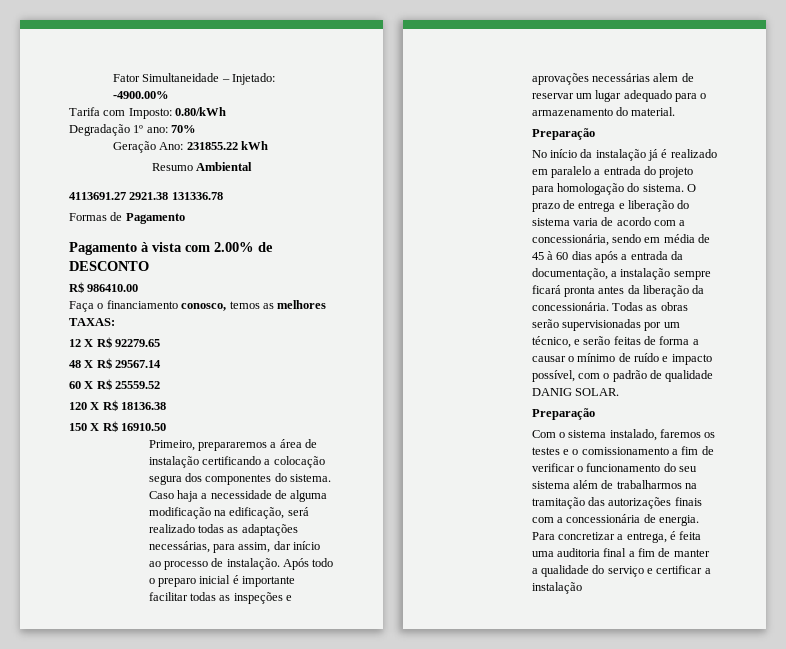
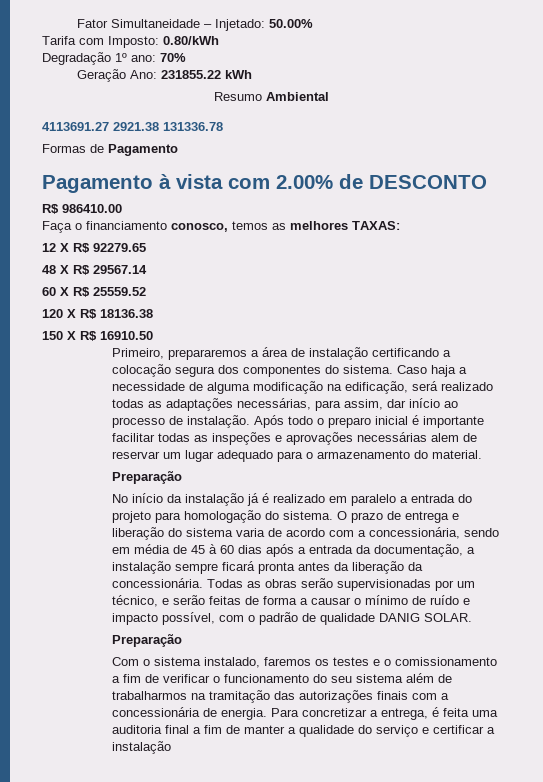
[112,91,169,99] -4900.00% -> [268,19,313,28] 50.00%

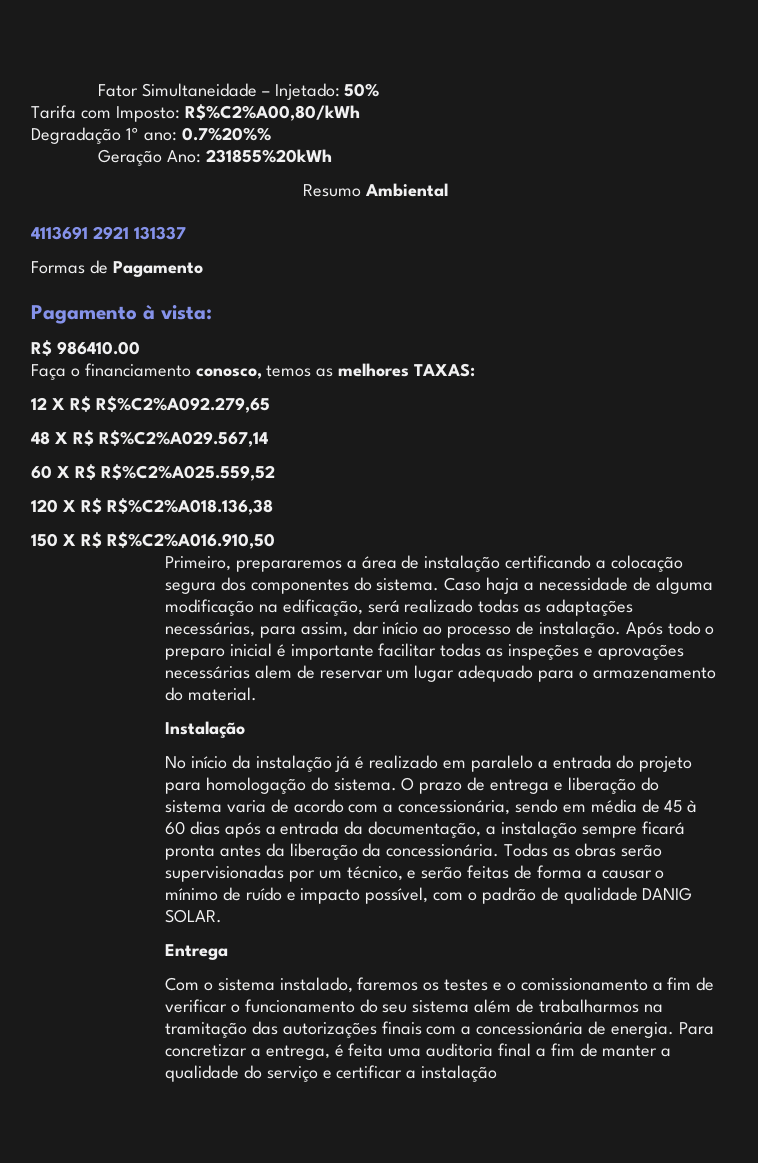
[268,19,313,28] 50.00% -> [344,83,380,97] 50%
[163,36,219,45] 0.80/kWh -> [184,104,360,121] R$%C2%A00,80/kWh
[160,53,186,62] 70% -> [181,127,271,141] 0.7%20%%
[160,70,252,79] 231855.22 kWh -> [205,149,332,163] 231855%20kWh
[42,122,223,131] 4113691.27 2921.38 131336.78 -> [31,226,186,240] 4113691 2921 131337
[176,174,487,189] vista com 2.00% de DESCONTO -> [161,305,212,320] vista:
[93,243,146,252] 92279.65 -> [95,396,270,413] R$%C2%A092.279,65
[93,265,147,274] 29567.14 -> [98,430,268,447] R$%C2%A029.567,14
[93,287,146,296] 25559.52 -> [100,464,275,481] R$%C2%A025.559,52
[100,309,153,318] 18136.38 -> [106,498,273,515] R$%C2%A018.136,38
[100,331,153,340] 16910.50 -> [106,532,275,549] R$%C2%A016.910,50
[111,471,182,484] Preparação -> [165,721,246,738] Instalação
[111,634,182,647] Preparação -> [165,944,229,960] Entrega

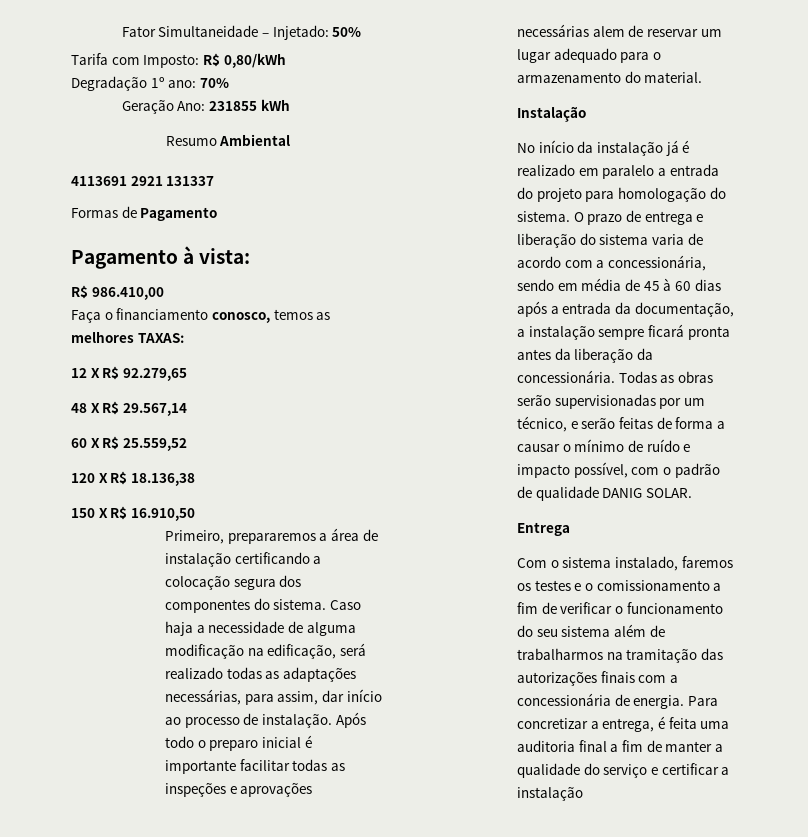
[184,104,360,121] R$%C2%A00,80/kWh -> [202,53,286,68] R$ 0,80/kWh
[181,127,271,141] 0.7%20%% -> [199,78,229,88] 70%
[205,149,332,163] 231855%20kWh -> [208,99,290,111] 231855 kWh
[56,341,140,355] 986410.00 -> [91,287,164,300] 986.410,00
[95,396,270,413] R$%C2%A092.279,65 -> [122,368,187,381] 92.279,65
[98,430,268,447] R$%C2%A029.567,14 -> [122,403,187,416] 29.567,14
[100,464,275,481] R$%C2%A025.559,52 -> [122,438,187,451] 25.559,52
[106,498,273,515] R$%C2%A018.136,38 -> [130,473,195,486] 18.136,38
[106,532,275,549] R$%C2%A016.910,50 -> [130,508,195,521] 16.910,50

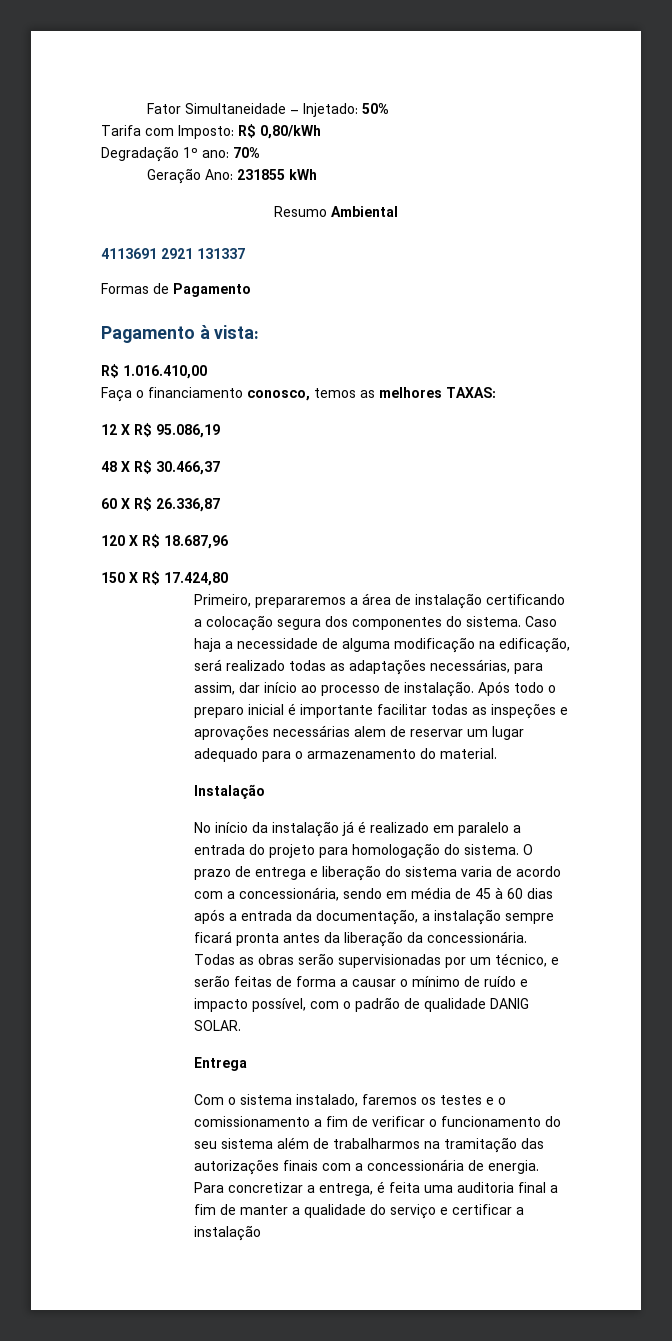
[91,287,164,300] 986.410,00 -> [123,365,207,379] 1.016.410,00
[122,368,187,381] 92.279,65 -> [156,424,220,438] 95.086,19
[122,403,187,416] 29.567,14 -> [156,461,220,475] 30.466,37
[122,438,187,451] 25.559,52 -> [156,498,220,512] 26.336,87
[130,473,195,486] 18.136,38 -> [164,535,228,549] 18.687,96
[130,508,195,521] 16.910,50 -> [164,572,228,586] 17.424,80

